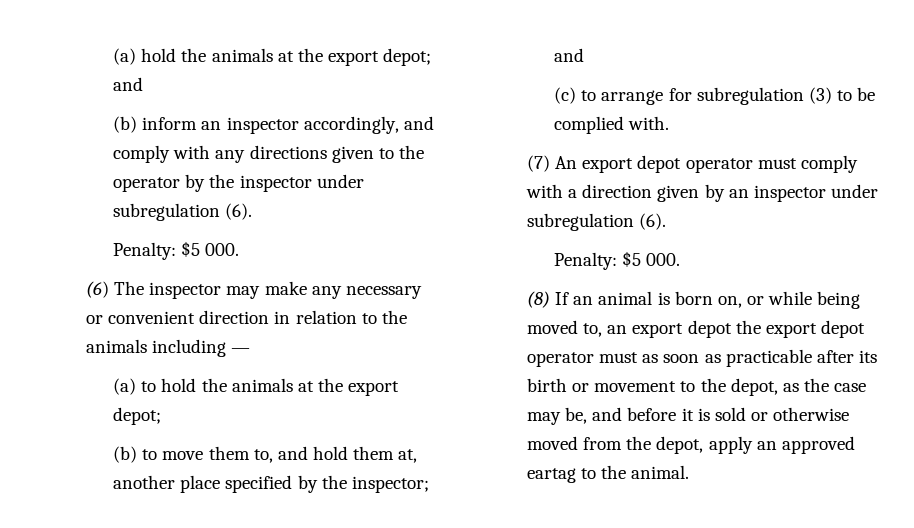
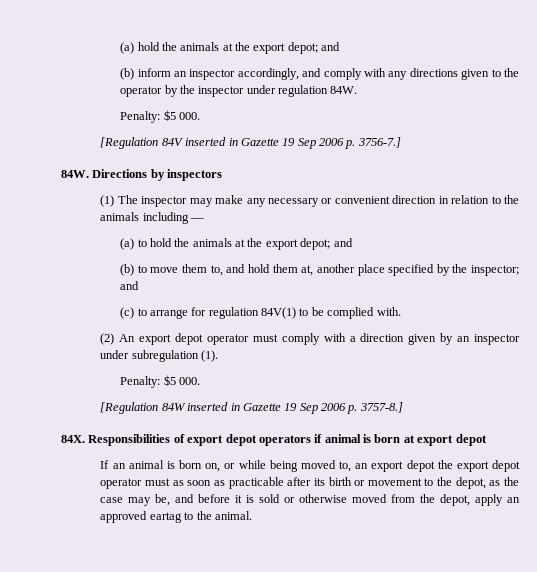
[113,203,253,221] [113,241,240,260] [86,281,110,298] subregulation (6). // Penalty: $5 000. // (6) -> [278,85,358,97] [120,110,200,123] [100,137,401,149] [61,169,223,181] [100,195,115,207] regulation 84W. // Penalty: $5 000. // [Regulation 84V inserted in Gazette 19 Sep 2006 p. 3756-7.] // 84W. Directions by inspectors // (1)
(162, 416) none -> [333,238,353,247] and
[696,87,832,105] subregulation (3) -> [208,307,297,319] regulation 84V(1)
[527,155,551,172] (7) -> [100,333,115,345] (2)
[639,213,667,230] [554,251,681,270] [527,291,551,308] (6). // Penalty: $5 000. // (8) -> [201,350,219,362] [120,375,200,388] [100,402,403,414] [61,434,487,446] (1). // Penalty: $5 000. // [Regulation 84W inserted in Gazette 19 Sep 2006 p. 3757-8.] // 84X. Responsibilities of export depot operators if animal is born at export depot //

